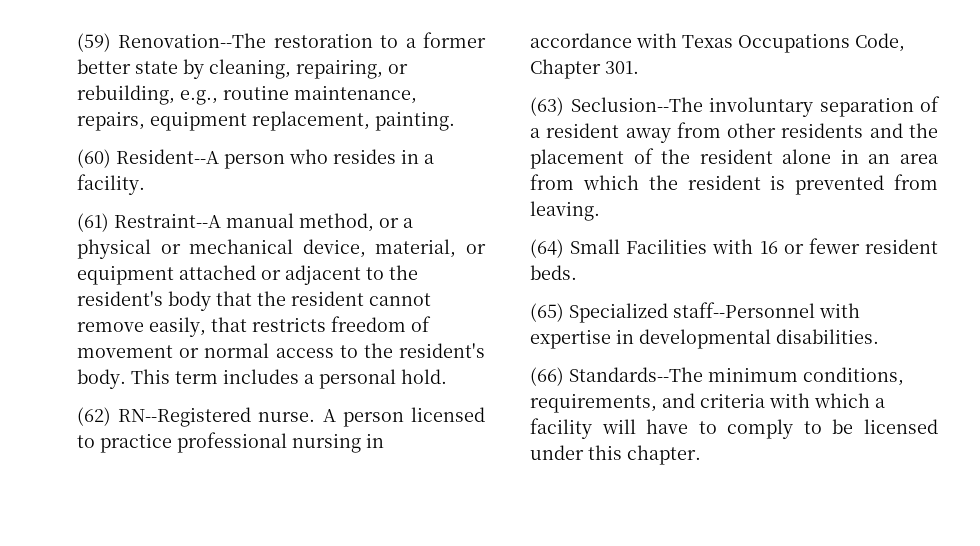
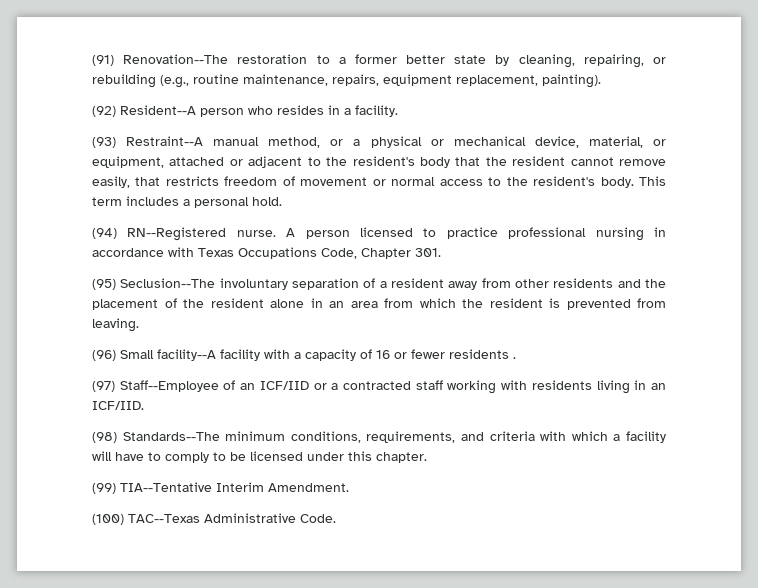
[77,33,111,52] (59) -> [92,55,114,66] (91)
[77,85,218,105] rebuilding, e.g., -> [92,74,189,88] rebuilding (e.g.,
[375,111,455,131] [77,149,111,168] painting. // (60) -> [542,74,601,88] [92,106,116,117] painting). // (92)
[77,213,109,232] (61) -> [92,137,116,148] (93)
[77,265,174,285] equipment -> [92,156,164,168] equipment,
[77,407,111,426] (62) -> [92,228,117,239] (94)
[530,97,564,116] (63) -> [92,279,116,290] (95)
[530,238,938,258] [530,265,577,280] [530,302,860,323] [530,329,879,349] [530,367,564,386] (64) Small Facilities with 16 or fewer resident beds. // (65) Specialized staff--Personnel with expertise in developmental disabilities. // (66) -> [92,349,516,361] [92,380,666,394] [92,401,144,410] [92,432,117,443] (96) Small facility--A facility with a capacity of 16 or fewer residents . // (97) Staff--Employee of an ICF/IID or a contracted staff working with residents living in an ICF/IID. // (98)
(701, 455) none -> [92,482,349,494] [92,513,336,525] // (99) TIA--Tentative Interim Amendment. // (100) TAC--Texas Administrative Code.

